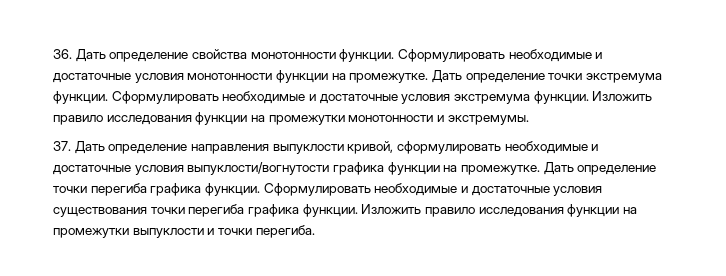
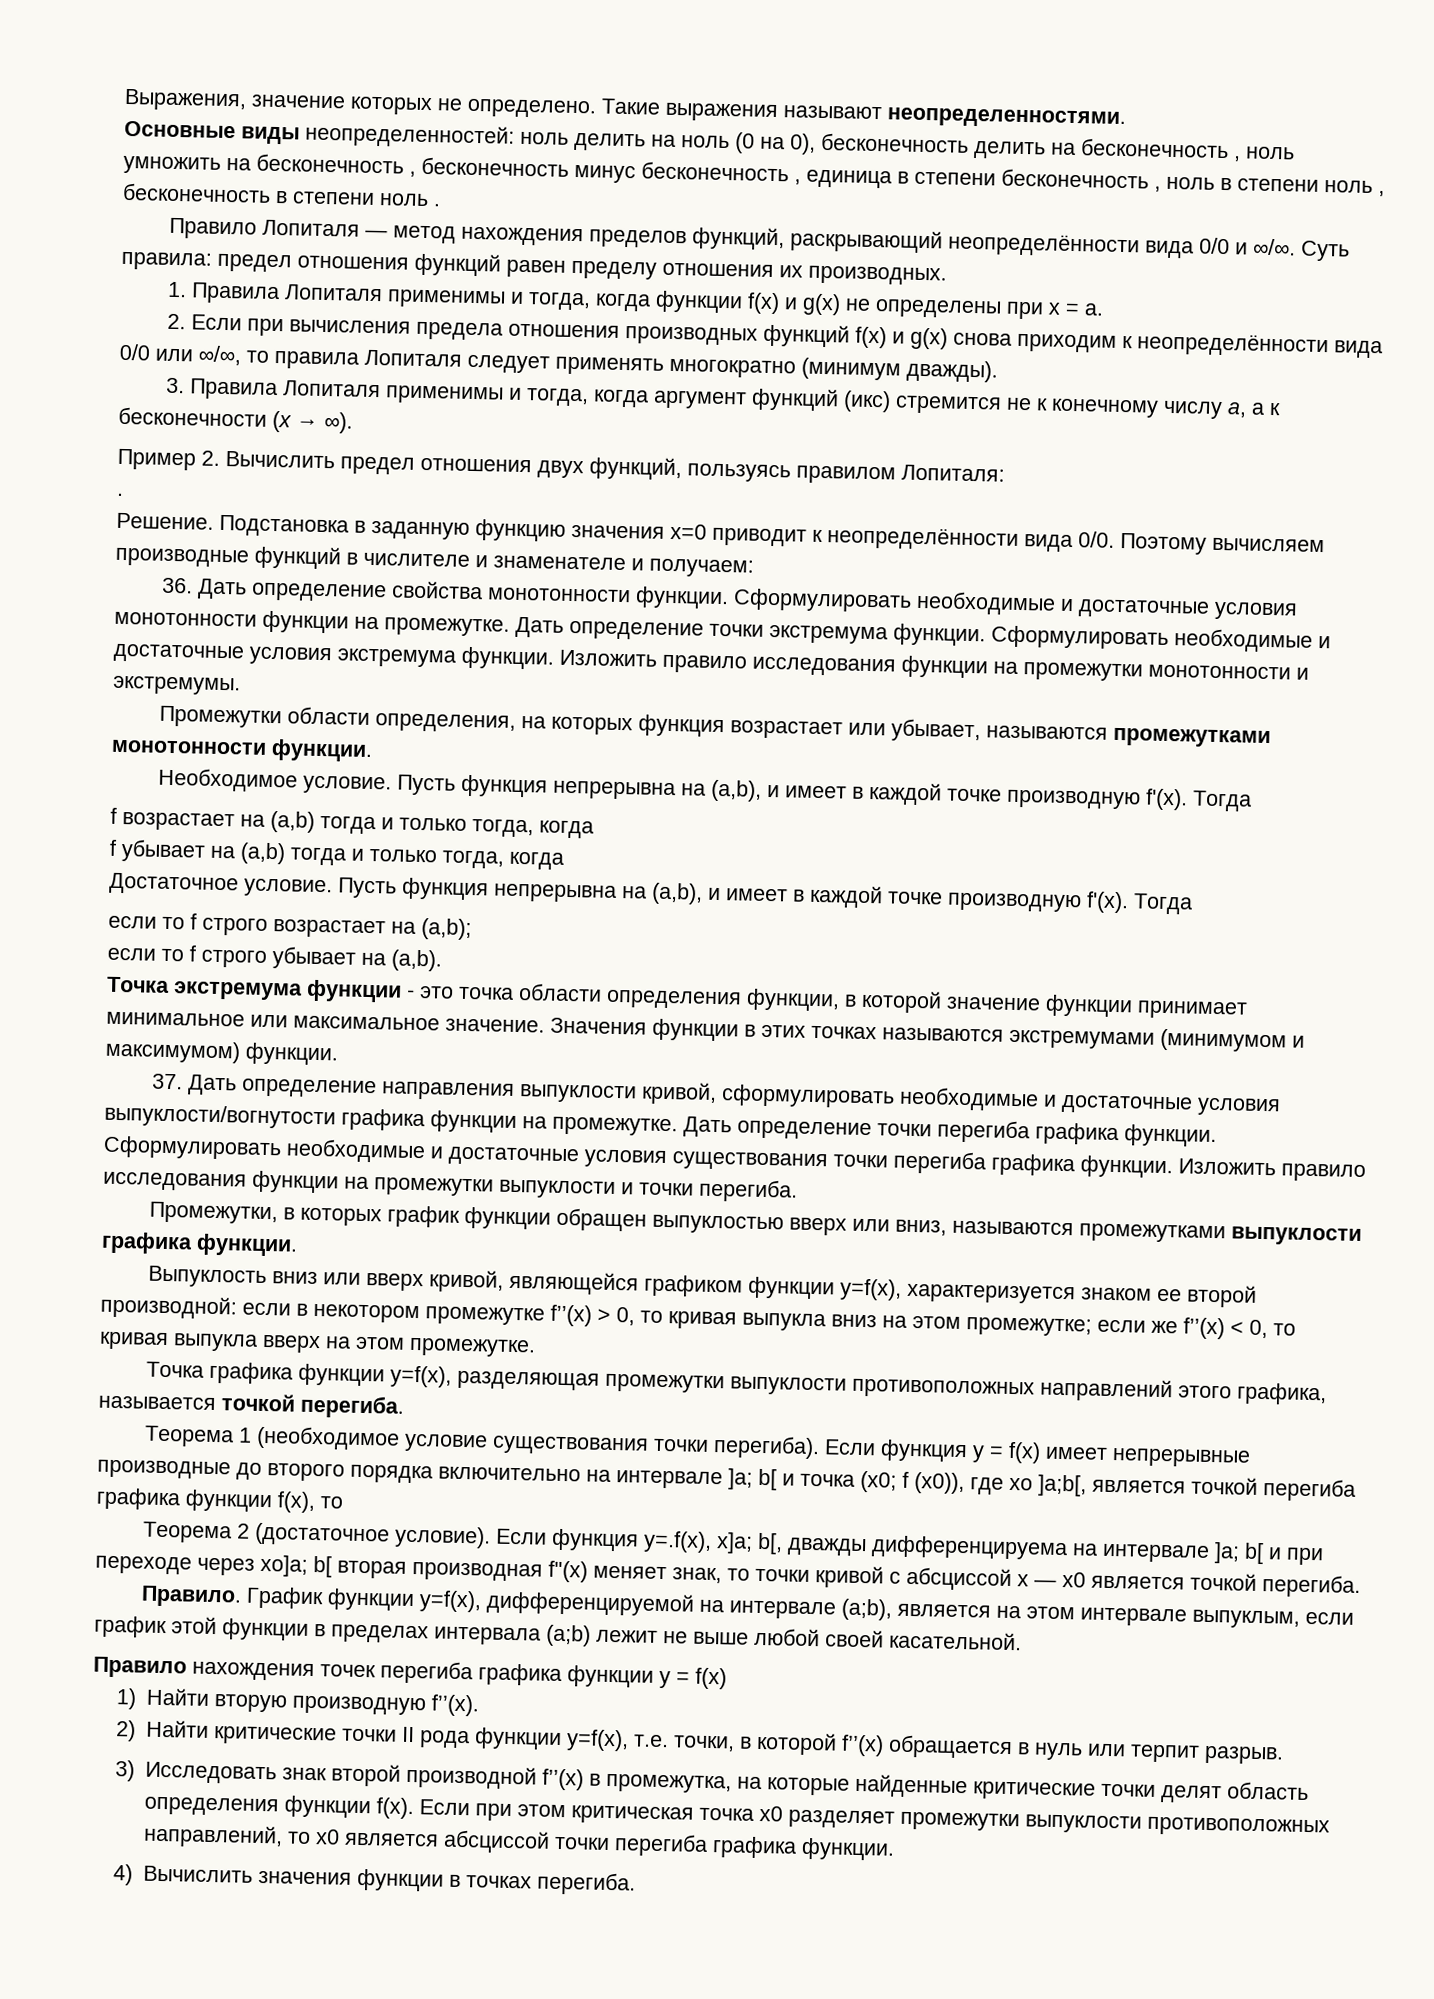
(53, 54) none -> [124,88,1126,130] [124,120,1295,162] [123,153,1385,197] [122,182,440,207] [168,217,1350,262] [121,251,947,286] [166,281,1104,320] [166,313,1383,359] [119,343,998,383] [165,377,1281,420] [118,406,353,434] [117,448,1005,485] [116,492,124,496] [116,512,1325,555] [115,545,754,578] Выражения, значение которых не определено. Такие выражения называют неопределенностями. // Основные виды неопределенностей: ноль делить на ноль (0 на 0), бесконечность делить на бесконечность , ноль умножить на бесконечность , бесконечность минус бесконечность , единица в степени бесконечность , ноль в степени ноль , бесконечность в степени ноль . // Правило Лопиталя — метод нахождения пределов функций, раскрывающий неопределённости вида 0/0 и ∞/∞. Суть правила: предел отношения функций равен пределу отношения их производных. // 1. Правила Лопиталя применимы и тогда, когда функции f(x) и g(x) не определены при x = a. // 2. Если при вычисления предела отношения производных функций f(x) и g(x) снова приходим к неопределённости вида 0/0 или ∞/∞, то правила Лопиталя следует применять многократно (минимум дважды). // 3. Правила Лопиталя применимы и тогда, когда аргумент функций (икс) стремится не к конечному числу a, а к бесконечности (x → ∞). // Пример 2. Вычислить предел отношения двух функций, пользуясь правилом Лопиталя: // . // Решение. Подстановка в заданную функцию значения x=0 приводит к неопределённости вида 0/0. Поэтому вычисляем производные функций в числителе и знаменателе и получаем: //
(529, 120) none -> [158,705,1271,749] [111,739,373,763] [157,767,1252,812] [110,807,594,839] [109,839,564,870] [109,872,1193,915] [108,913,472,941] [107,945,442,972] [107,976,1248,1020] [106,1011,1305,1053] [105,1039,339,1066] // Промежутки области определения, на которых функция возрастает или убывает, называются промежутками монотонности функции. // Необходимое условие. Пусть функция непрерывна на (a,b), и имеет в каждой точке производную f'(x). Тогда // f возрастает на (a,b) тогда и только тогда, когда // f убывает на (a,b) тогда и только тогда, когда // Достаточное условие. Пусть функция непрерывна на (a,b), и имеет в каждой точке производную f'(x). Тогда // если то f строго возрастает на (a,b); // если то f строго убывает на (a,b). // Точка экстремума функции - это точка области определения функции, в которой значение функции принимает минимальное или максимальное значение. Значения функции в этих точках называются экстремумами (минимумом и максимумом) функции.
(315, 231) none -> [148,1201,1362,1246] [101,1231,298,1257] [147,1265,1257,1308] [100,1294,1296,1340] [99,1331,536,1358] [145,1361,1327,1406] [98,1393,404,1419] [143,1425,1251,1468] [97,1459,1356,1502] [96,1487,343,1514] [142,1521,1324,1566] [95,1554,1361,1599] [140,1585,1354,1629] [94,1615,1022,1651] [93,1656,727,1690] [116,1687,479,1717] [115,1719,1284,1765] [115,1760,1309,1804] [143,1795,1330,1838] [142,1823,895,1861] [113,1864,636,1896] // Промежутки, в которых график функции обращен выпуклостью вверх или вниз, называются промежутками выпуклости графика функции. // Выпуклость вниз или вверх кривой, являющейся графиком функции y=f(x), характеризуется знаком ее второй производной: если в некотором промежутке f’’(x) > 0, то кривая выпукла вниз на этом промежутке; если же f’’(x) < 0, то кривая выпукла вверх на этом промежутке. // Точка графика функции y=f(x), разделяющая промежутки выпуклости противоположных направлений этого графика, называется точкой перегиба. // Теорема 1 (необходимое условие существования точки перегиба). Если функция у = f(x) имеет непрерывные производные до второго порядка включительно на интервале ]а; b[ и точка (х0; f (х0)), где хо ]а;b[, является точкой перегиба графика функции f(x), то // Теорема 2 (достаточное условие). Если функция y=.f(x), x]a; b[, дважды дифференцируема на интервале ]а; b[ и при переходе через хо]а; b[ вторая производная f"(x) меняет знак, то точки кривой с абсциссой х — х0 является точкой перегиба. // Правило. График функции y=f(x), дифференцируемой на интервале (a;b), является на этом интервале выпуклым, если график этой функции в пределах интервала (a;b) лежит не выше любой своей касательной. // Правило нахождения точек перегиба графика функции y = f(x) // 1) Найти вторую производную f’’(x). // 2) Найти критические точки II рода функции y=f(x), т.е. точки, в которой f’’(x) обращается в нуль или терпит разрыв. // 3) Исследовать знак второй производной f’’(x) в промежутка, на которые найденные критические точки делят область определения функции f(x). Если при этом критическая точка x0 разделяет промежутки выпуклости противоположных направлений, то x0 является абсциссой точки перегиба графика функции. // 4) Вычислить значения функции в точках перегиба.

